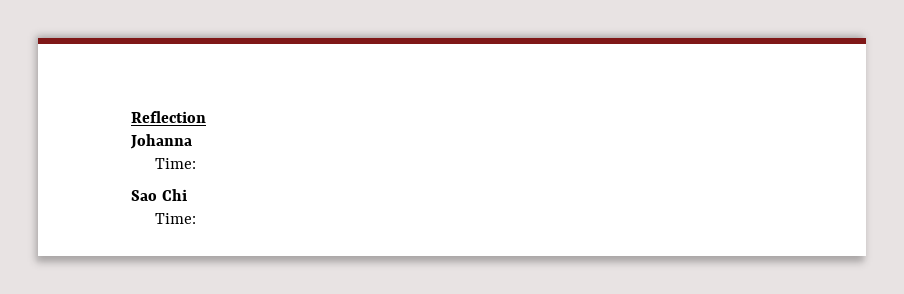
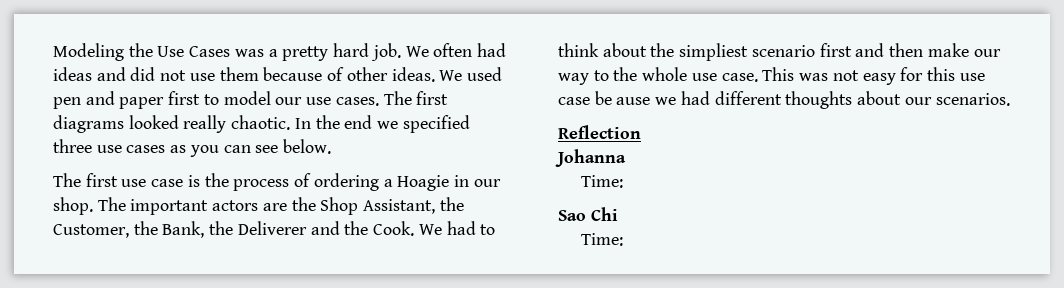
(131, 117) none -> [53,43,506,61] [53,67,502,82] [53,91,449,109] [53,115,470,133] [53,139,332,157] [53,173,501,191] [53,197,464,215] [53,221,496,238] [558,43,1001,61] [558,67,985,85] [558,91,1010,109] Modeling the Use Cases was a pretty hard job. We often had ideas and did not use them because of other ideas. We used pen and paper first to model our use cases. The first diagrams looked really chaotic. In the end we specified three use cases as you can see below. // The first use case is the process of ordering a Hoagie in our shop. The important actors are the Shop Assistant, the Customer, the Bank, the Deliverer and the Cook. We had to think about the simpliest scenario first and then make our way to the whole use case. This was not easy for this use case be ause we had different thoughts about our scenarios. //

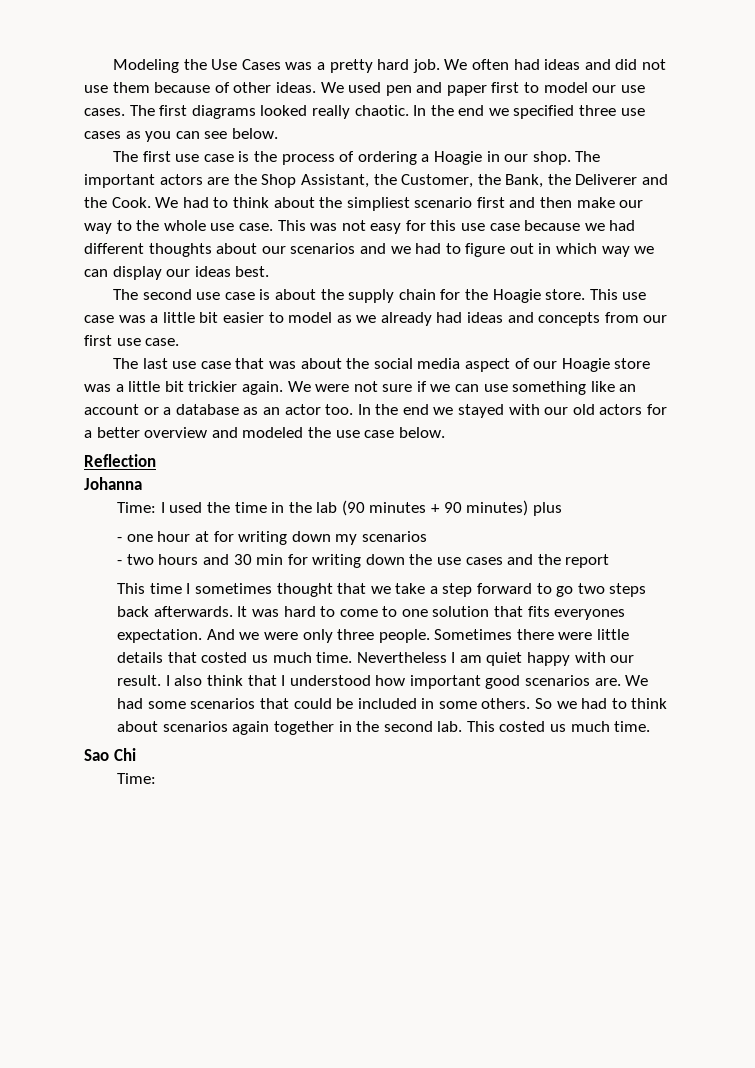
[594,91,651,105] be ause -> [524,220,581,231] because
[935,93,1010,106] [558,125,641,139] [555,149,626,167] [580,175,623,188] scenarios. // Reflection // Johanna // Time: -> [290,243,655,257] [84,266,270,280] [113,289,647,303] [84,312,668,326] [84,335,180,346] [113,358,651,372] [84,381,637,395] [84,404,668,418] [84,427,445,438] [84,454,156,467] [84,477,142,490] [117,500,562,516] [117,531,427,545] [117,554,610,568] [117,583,647,597] [117,606,626,620] [117,629,630,643] [117,652,635,666] [117,675,649,689] [117,698,668,709] [117,721,651,735] scenarios and we had to figure out in which way we can display our ideas best. // The second use case is about the supply chain for the Hoagie store. This use case was a little bit easier to model as we already had ideas and concepts from our first use case. // The last use case that was about the social media aspect of our Hoagie store was a little bit trickier again. We were not sure if we can use something like an account or a database as an actor too. In the end we stayed with our old actors for a better overview and modeled the use case below. // Reflection // Johanna // Time: I used the time in the lab (90 minutes + 90 minutes) plus // - one hour at for writing down my scenarios // - two hours and 30 min for writing down the use cases and the report // This time I sometimes thought that we take a step forward to go two steps back afterwards. It was hard to come to one solution that fits everyones expectation. And we were only three people. Sometimes there were little details that costed us much time. Nevertheless I am quiet happy with our result. I also think that I understood how important good scenarios are. We had some scenarios that could be included in some others. So we had to think about scenarios again together in the second lab. This costed us much time.

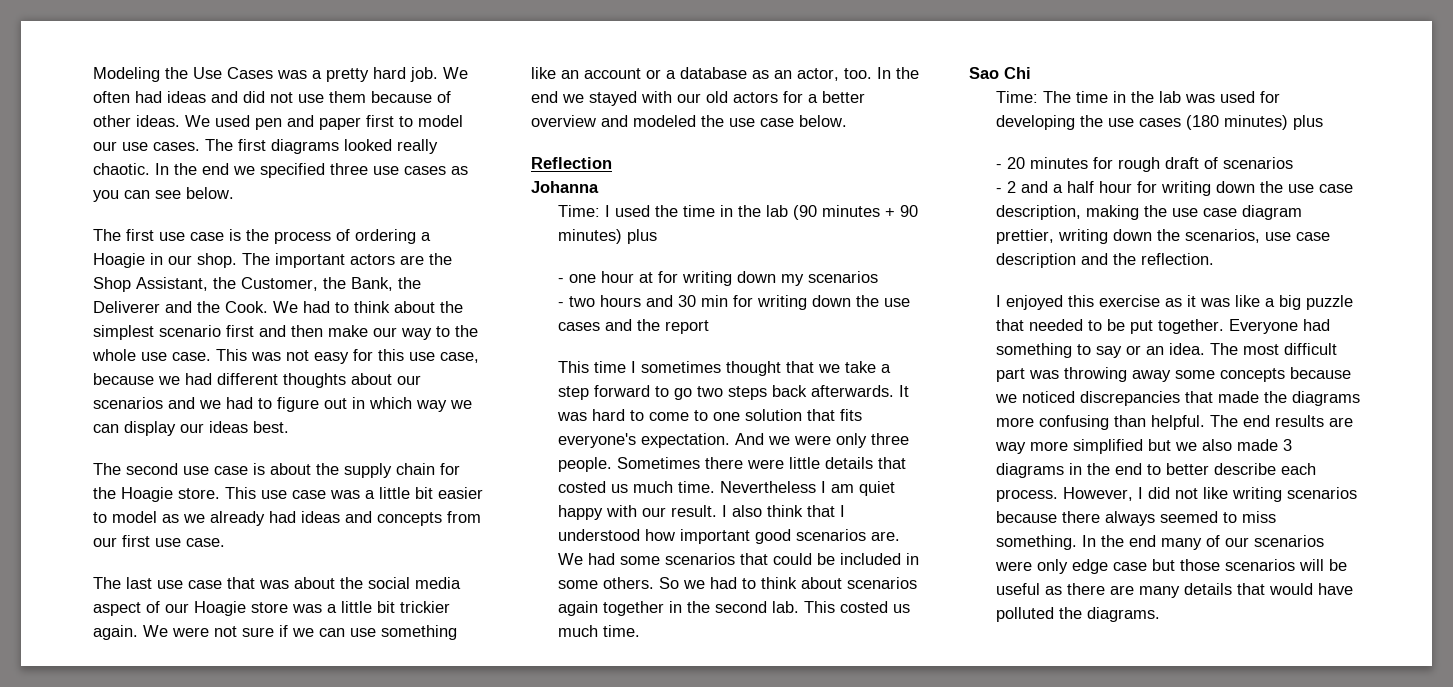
[346,197,410,211] simpliest -> [93,325,154,340] simplest
[489,223,520,231] case -> [440,352,479,363] case,
[284,404,321,415] actor -> [797,68,839,81] actor,
[554,609,626,620] everyones -> [557,433,636,448] everyone's
(157, 778) none -> [1042,91,1280,103] [995,115,1323,130] [995,157,1293,172] [995,181,1353,196] [995,205,1302,220] [995,229,1330,244] [995,253,1214,268] [995,295,1353,310] [995,319,1330,334] [995,343,1337,358] [995,367,1351,382] [994,391,1360,406] [995,415,1353,430] [994,439,1292,454] [995,463,1316,478] [995,487,1357,502] [995,511,1276,526] [995,535,1324,550] [994,559,1347,574] [995,583,1353,598] [995,607,1160,622] The time in the lab was used for developing the use cases (180 minutes) plus // - 20 minutes for rough draft of scenarios // - 2 and a half hour for writing down the use case description, making the use case diagram prettier, writing down the scenarios, use case description and the reflection. // I enjoyed this exercise as it was like a big puzzle that needed to be put together. Everyone had something to say or an idea. The most difficult part was throwing away some concepts because we noticed discrepancies that made the diagrams more confusing than helpful. The end results are way more simplified but we also made 3 diagrams in the end to better describe each process. However, I did not like writing scenarios because there always seemed to miss something. In the end many of our scenarios were only edge case but those scenarios will be useful as there are many details that would have polluted the diagrams.

